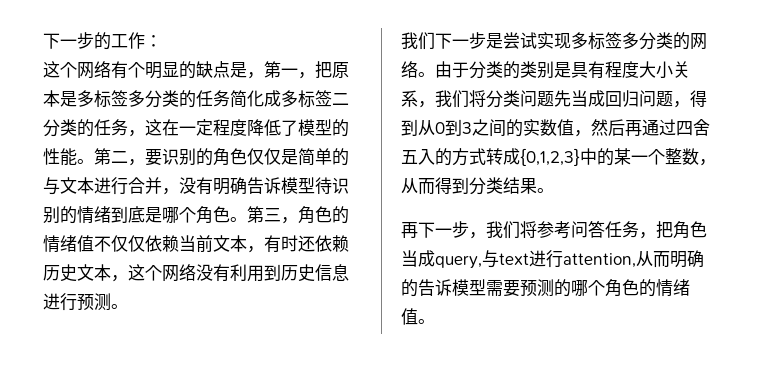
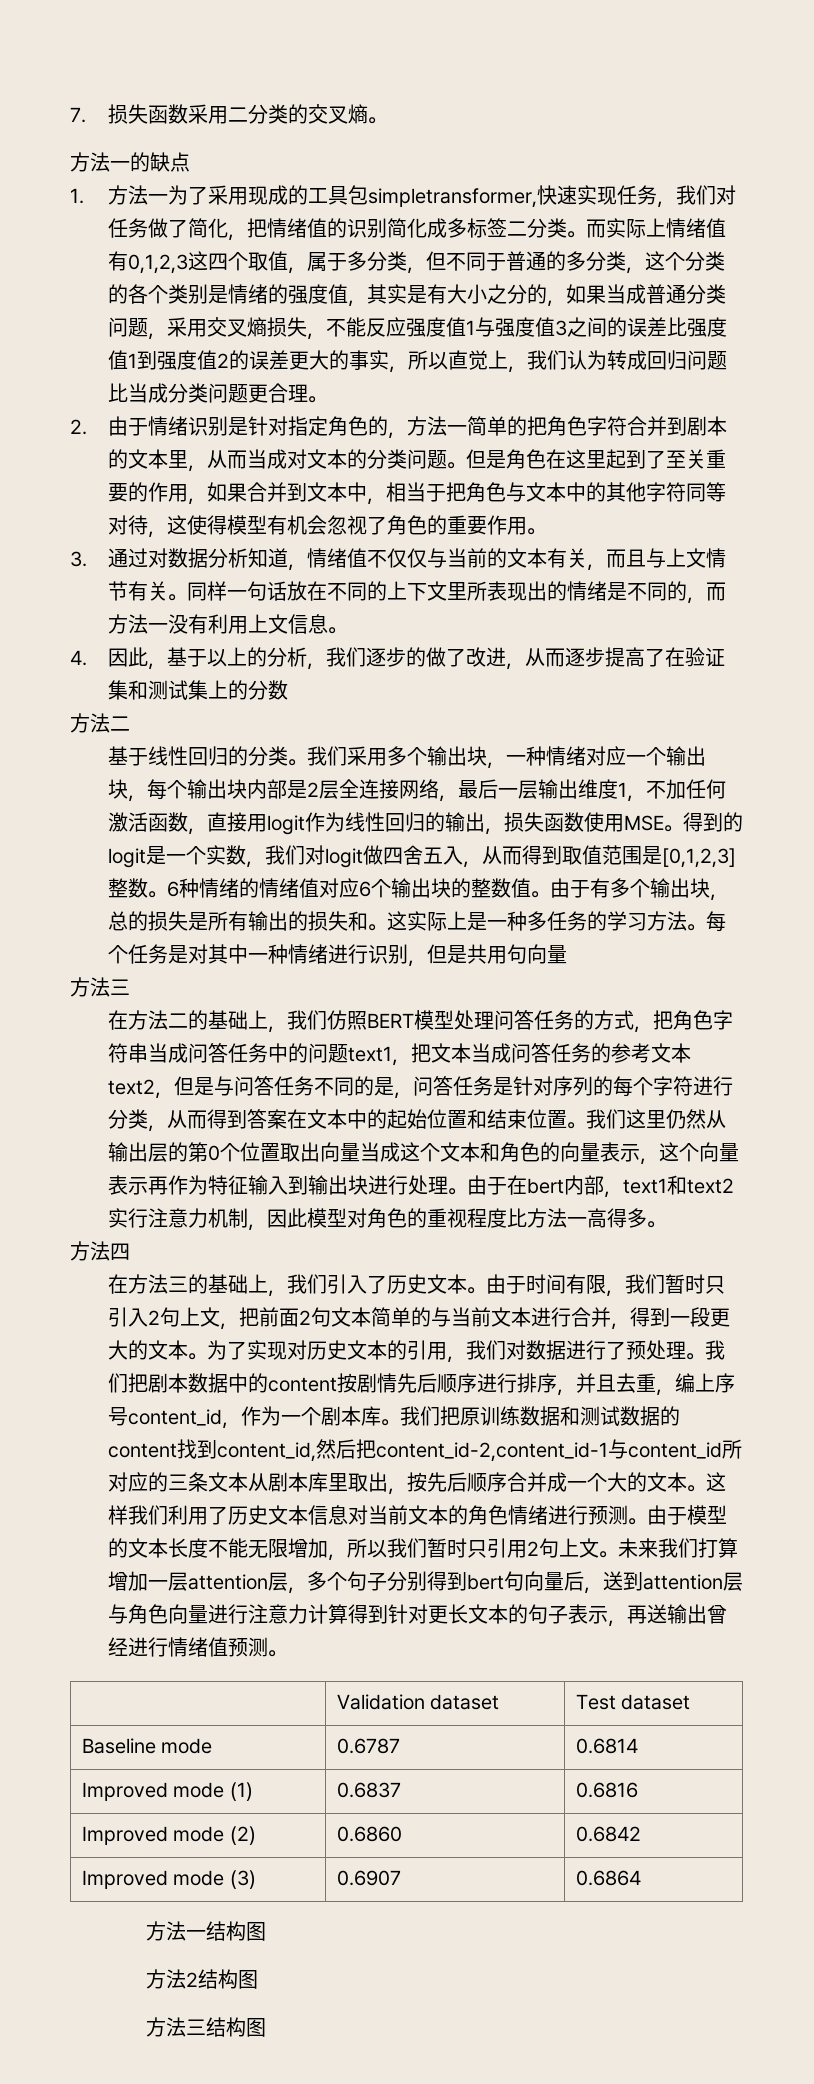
[43,32,162,50] [43,61,349,79] [43,90,230,108] 下一步的工作： // 这个网络有个明显的缺点是，第一，把原本是多标签多分类的任务 -> [70,104,388,124] [70,152,190,172] [70,185,737,208] [108,218,388,241] 7.损失函数采用二分类的交叉熵。 // 方法一的缺点 // 1.方法一为了采用现成的工具包simpletransformer,快速实现任务，我们对任务做了简化，把情绪值的识别
[77,119,349,137] [43,148,298,166] 的任务，这在一定程度降低了模型的性能。第二，要识别的角色仅仅是 -> [567,218,727,238] [108,251,726,274] [108,284,727,307] [108,317,728,340] [108,350,728,373] [108,383,328,403] [70,416,728,439] [108,449,727,472] [108,482,727,505] [108,515,547,538] [70,548,727,571] [108,581,727,604] [108,614,348,634] [70,647,726,670] [108,680,289,700] [70,713,130,733] [108,746,707,769] [108,779,727,802] [108,812,744,835] [108,845,737,868] [108,878,730,901] [108,911,727,932] [108,944,568,967] [70,977,130,997] [108,1010,734,1033] [108,1043,692,1066] [108,1076,734,1099] [108,1109,727,1132] [108,1142,740,1165] [108,1175,735,1198] [108,1208,667,1231] [70,1241,130,1261] [108,1274,726,1297] [108,1307,372,1330] 。而实际上情绪值有0,1,2,3这四个取值，属于多分类，但不同于普通的多分类，这个分类的各个类别是情绪的强度值，其实是有大小之分的，如果当成普通分类问题，采用交叉熵损失，不能反应强度值1与强度值3之间的误差比强度值1到强度值2的误差更大的事实，所以直觉上，我们认为转成回归问题比当成分类问题更合理。 // 2.由于情绪识别是针对指定角色的，方法一简单的把角色字符合并到剧本的文本里，从而当成对文本的分类问题。但是角色在这里起到了至关重要的作用，如果合并到文本中，相当于把角色与文本中的其他字符同等对待，这使得模型有机会忽视了角色的重要作用。 // 3.通过对数据分析知道，情绪值不仅仅与当前的文本有关，而且与上文情节有关。同样一句话放在不同的上下文里所表现出的情绪是不同的，而方法一没有利用上文信息。 // 4.因此，基于以上的分析，我们逐步的做了改进，从而逐步提高了在验证集和测试集上的分数 // 方法二 // 基于线性回归的分类。我们采用多个输出块，一种情绪对应一个输出块，每个输出块内部是2层全连接网络，最后一层输出维度1，不加任何激活函数，直接用logit作为线性回归的输出，损失函数使用MSE。得到的logit是一个实数，我们对logit做四舍五入，从而得到取值范围是[0,1,2,3]整数。6种情绪的情绪值对应6个输出块的整数值。由于有多个输出块，总的损失是所有输出的损失和。这实际上是一种多任务的学习方法。每个任务是对其中一种情绪进行识别，但是共用句向量 // 方法三 // 在方法二的基础上，我们仿照BERT模型处理问答任务的方式，把角色字符串当成问答任务中的问题text1，把文本当成问答任务的参考文本text2，但是与问答任务不同的是，问答任务是针对序列的每个字符进行分类，从而得到答案在文本中的起始位置和结束位置。我们这里仍然从输出层的第0个位置取出向量当成这个文本和角色的向量表示，这个向量表示再作为特征输入到输出块进行处理。由于在bert内部，text1和text2实行注意力机制，因此模型对角色的重视程度比方法一高得多。 // 方法四 // 在方法三的基础上，我们引入了历史文本。由于时间有限，我们暂时只引入2句上文，把前面2句文本
(60, 186) none -> [451,1307,492,1327] 当前
[179,177,349,195] [43,206,349,224] [43,235,349,253] [43,264,349,282] [43,293,128,311] [401,32,707,50] [401,61,690,79] [401,90,707,108] [401,119,710,137] [401,148,716,166] [401,177,554,195] [401,220,707,239] [401,250,704,269] [401,279,690,297] [401,308,435,325] 没有明确告诉模型待识别的情绪到底是哪个角色。第三，角色的情绪值不仅仅依赖当前文本，有时还依赖历史文本，这个网络没有利用到历史信息进行预测。 // 我们下一步是尝试实现多标签多分类的网络。由于分类的类别是具有程度大小关系，我们将分类问题先当成回归问题，得到从0到3之间的实数值，然后再通过四舍五入的方式转成{0,1,2,3}中的某一个整数，从而得到分类结果。 // 再下一步，我们将参考问答任务，把角色当成query,与text进行attention,从而明确的告诉模型需要预测的哪个角色的情绪值。 -> [630,1307,731,1327] [108,1340,726,1363] [108,1373,736,1396] [108,1406,681,1429] [108,1439,743,1462] [108,1472,727,1495] [108,1505,728,1525] [108,1538,739,1561] [108,1571,744,1594] [108,1604,728,1627] [108,1637,288,1657] [336,1694,500,1710] [575,1694,691,1710] [81,1738,213,1754] [336,1738,400,1754] [575,1738,638,1754] [81,1782,253,1801] [336,1782,401,1798] [575,1782,638,1798] [81,1826,256,1845] [336,1826,402,1842] [575,1826,641,1842] [81,1870,256,1889] [336,1870,401,1886] [575,1870,641,1886] [146,1921,267,1941] [146,1969,259,1989] [146,2017,267,2037] 得到一段更大的文本。为了实现对历史文本的引用，我们对数据进行了预处理。我们把剧本数据中的content按剧情先后顺序进行排序，并且去重，编上序号content_id，作为一个剧本库。我们把原训练数据和测试数据的content找到content_id,然后把content_id-2,content_id-1与content_id所对应的三条文本从剧本库里取出，按先后顺序合并成一个大的文本。这样我们利用了历史文本信息对当前文本的角色情绪进行预测。由于模型的文本长度不能无限增加，所以我们暂时只引用2句上文。未来我们打算增加一层attention层，多个句子分别得到bert句向量后，送到attention层与角色向量进行注意力计算得到针对更长文本的句子表示，再送输出曾经进行情绪值预测。 // | Validation dataset | Test dataset // Baseline mode | 0.6787 | 0.6814 // Improved mode (1) | 0.6837 | 0.6816 // Improved mode (2) | 0.6860 | 0.6842 // Improved mode (3) | 0.6907 | 0.6864 // 方法一结构图 // 方法2结构图 // 方法三结构图

